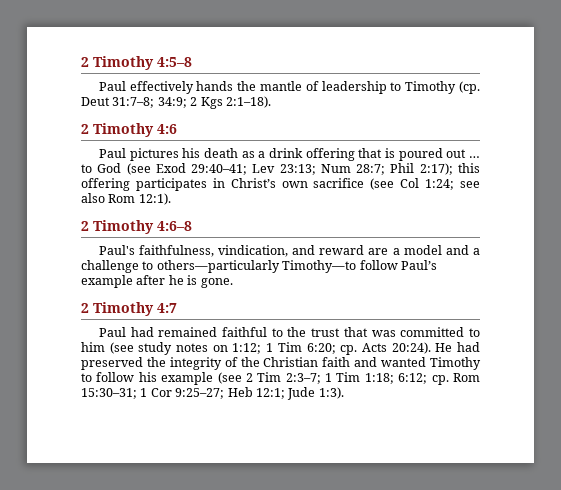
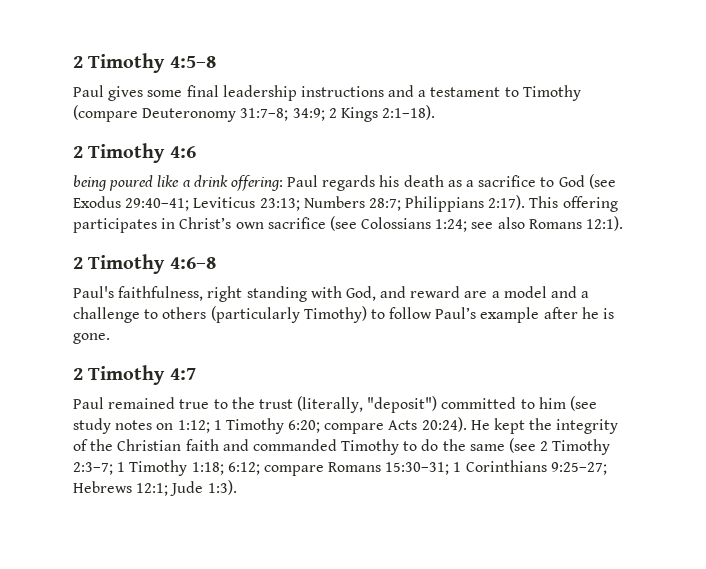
[129,81,480,94] [81,97,110,106] effectively hands the mantle of leadership to Timothy (cp. Deut -> [108,85,581,101] [73,105,237,122] gives some final leadership instructions and a testament to Timothy (compare Deuteronomy
[200,97,223,109] Kgs -> [340,107,378,122] Kings
[98,148,480,161] [81,163,480,175] Paul pictures his death as a drink offering that is poured out … to God (see Exod 29:40–41; Lev 23:13; Num 28:7; Phil 2:17); this -> [73,174,616,191] [73,195,559,212] being poured like a drink offering: Paul regards his death as a sacrifice to God (see Exodus 29:40–41; Leviticus 23:13; Numbers 28:7; Philippians 2:17). This
[400,178,420,188] Col -> [361,217,432,229] Colossians
[108,194,136,203] Rom -> [528,219,582,229] Romans
[218,245,289,257] vindication, -> [207,286,376,302] right standing with God,
[156,260,357,273] others—particularly Timothy—to -> [162,306,385,323] others (particularly Timothy) to
[130,327,267,337] had remained faithful -> [108,397,210,409] remained true
[343,327,396,337] that was -> [297,396,438,413] (literally, "deposit")
[277,342,358,355] Tim 6:20; cp. -> [225,418,385,434] Timothy 6:20; compare
[456,342,480,352] [81,357,143,370] had preserved -> [494,418,526,434] kept
[381,357,427,367] wanted -> [252,439,337,451] commanded
[96,372,214,385] follow his example -> [421,439,505,451] do the same
[257,372,282,382] Tim -> [552,439,611,455] Timothy
[336,372,361,382] Tim -> [129,460,188,476] Timothy
[431,373,480,385] [81,387,253,399] cp. Rom 15:30–31; 1 Cor 9:25–27; Heb -> [263,460,607,476] [73,481,132,493] compare Romans 15:30–31; 1 Corinthians 9:25–27; Hebrews

